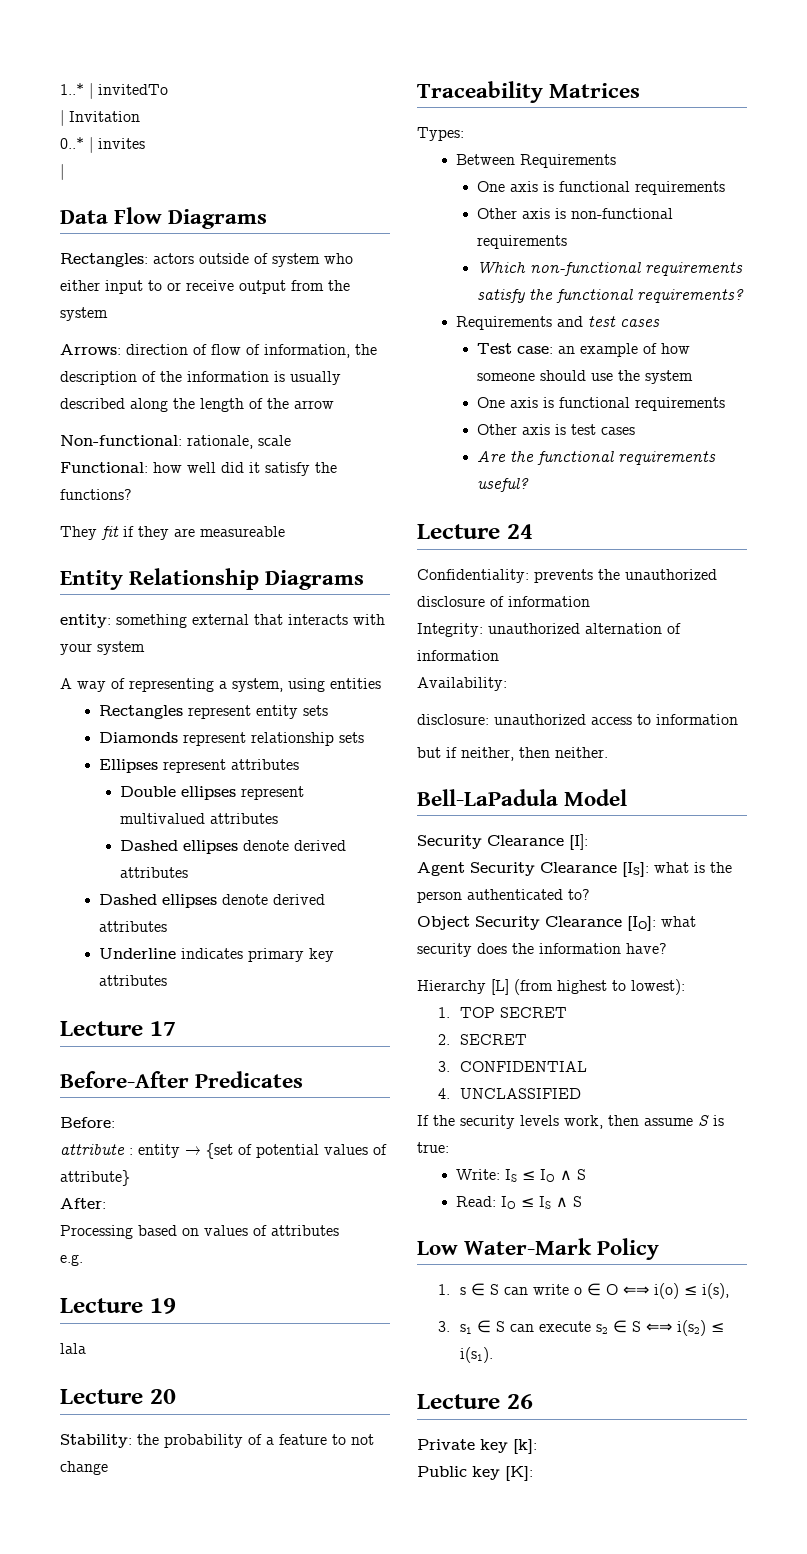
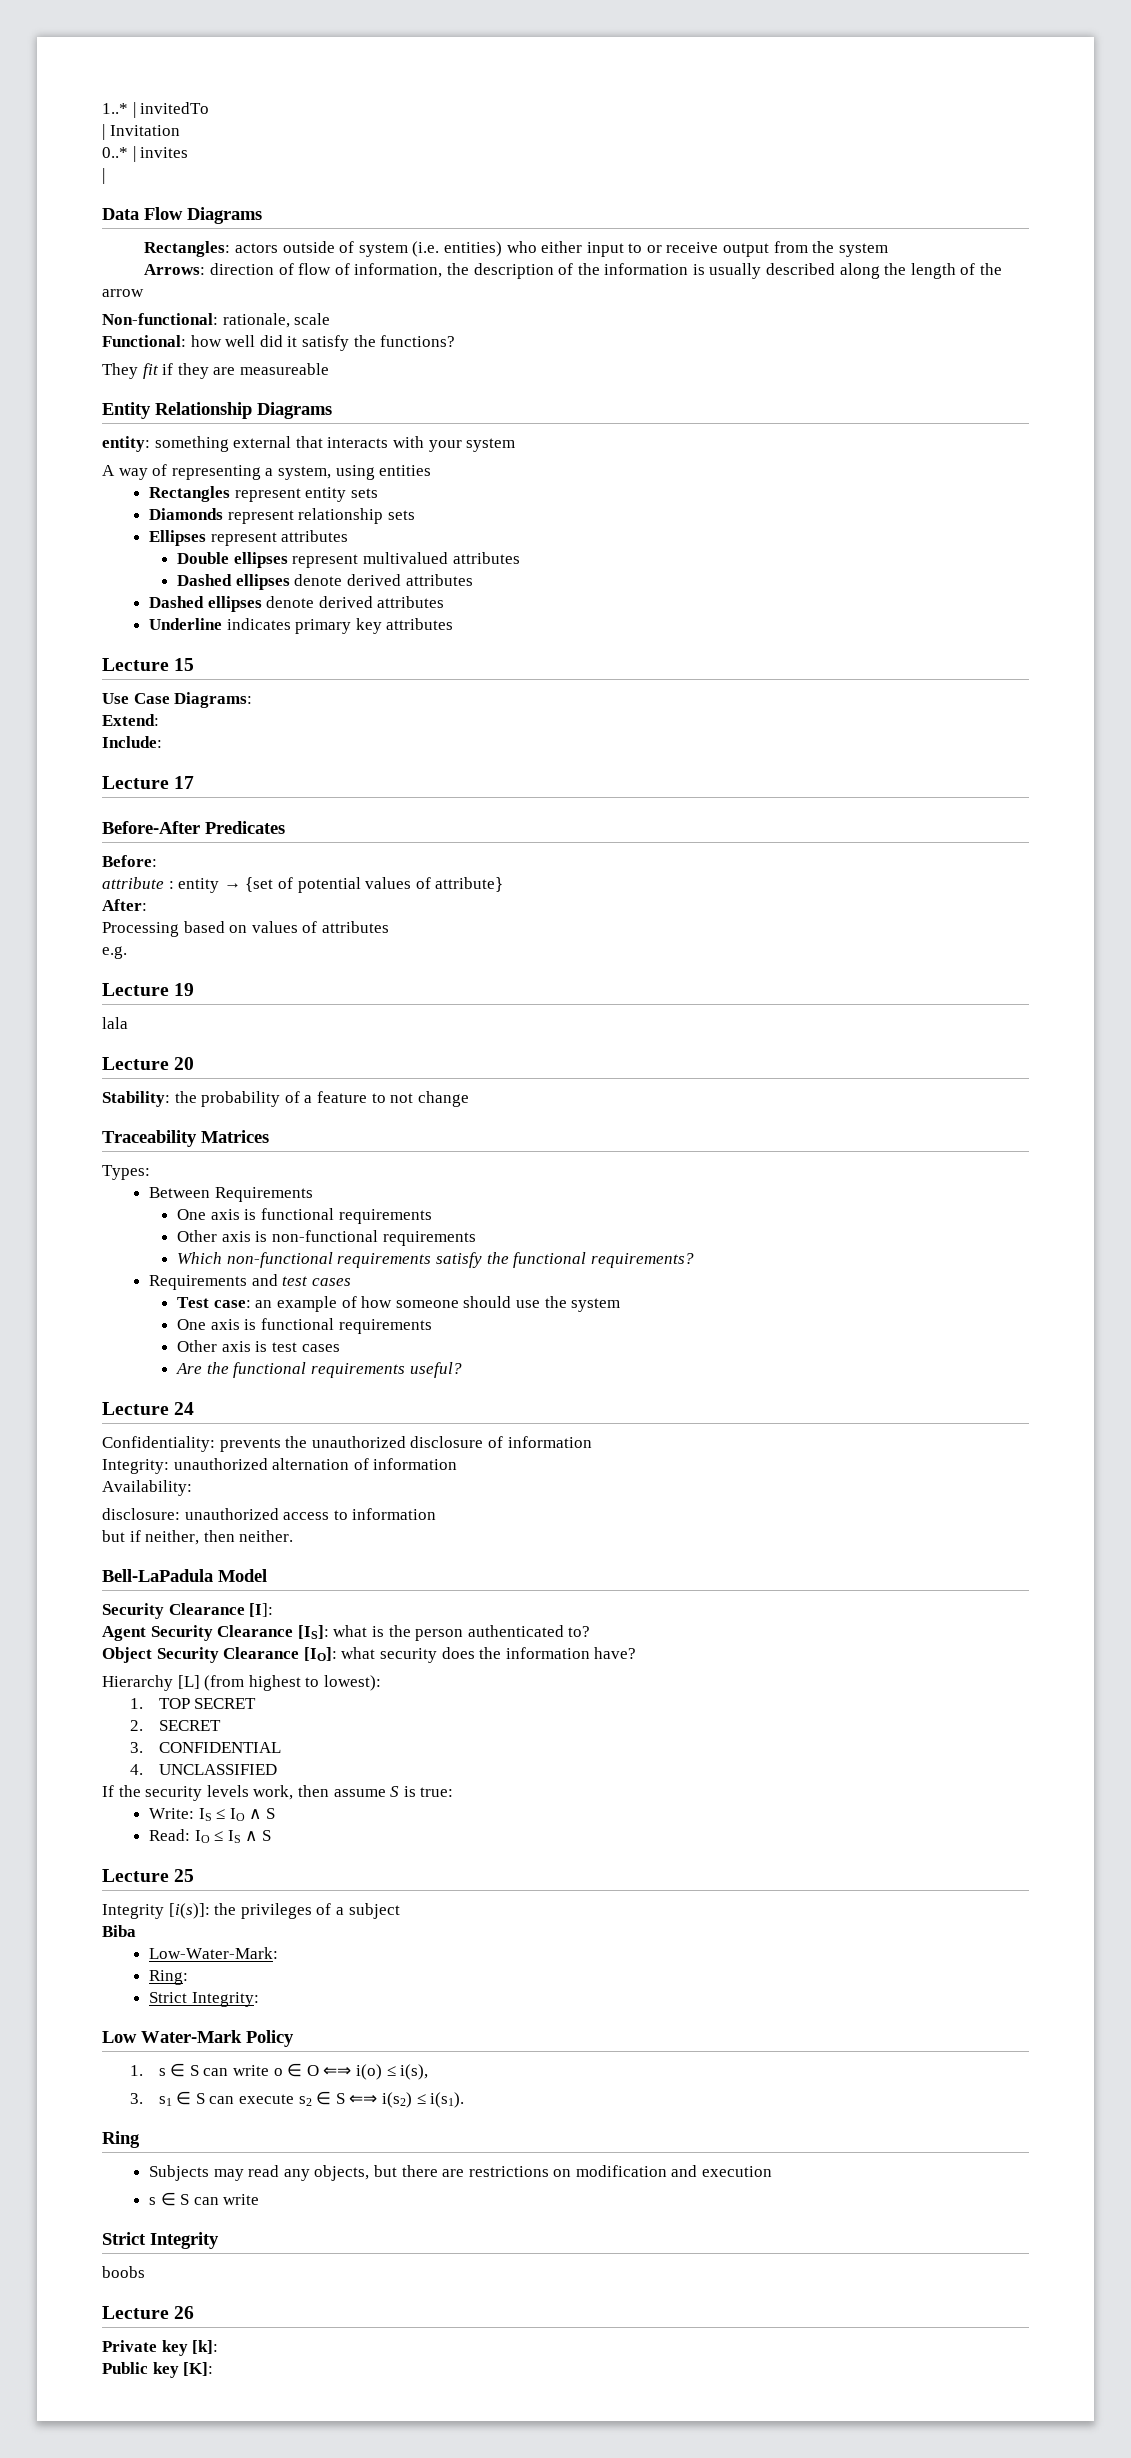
(320, 260) none -> [412,241,502,257] (i.e. entities)
(167, 980) none -> [102,658,195,671] [102,692,253,708] [102,714,159,726] [102,736,162,748] // Lecture 15 // Use Case Diagrams: // Extend: // Include:
(582, 1201) none -> [102,1869,195,1882] [102,1903,400,1919] [102,1925,136,1937] [148,1947,278,1959] [148,1970,188,1985] [148,1992,259,2007] // Lecture 25 // Integrity [i(s)]: the privileges of a subject // Biba // Low-Water-Mark: // Ring: // Strict Integrity:
(493, 1355) none -> [102,2131,140,2148] [148,2165,773,2181] [148,2192,260,2206] [102,2232,219,2249] [102,2266,145,2278] // Ring // Subjects may read any objects, but there are restrictions on modification and execution // s ∈ S can write // Strict Integrity // boobs

